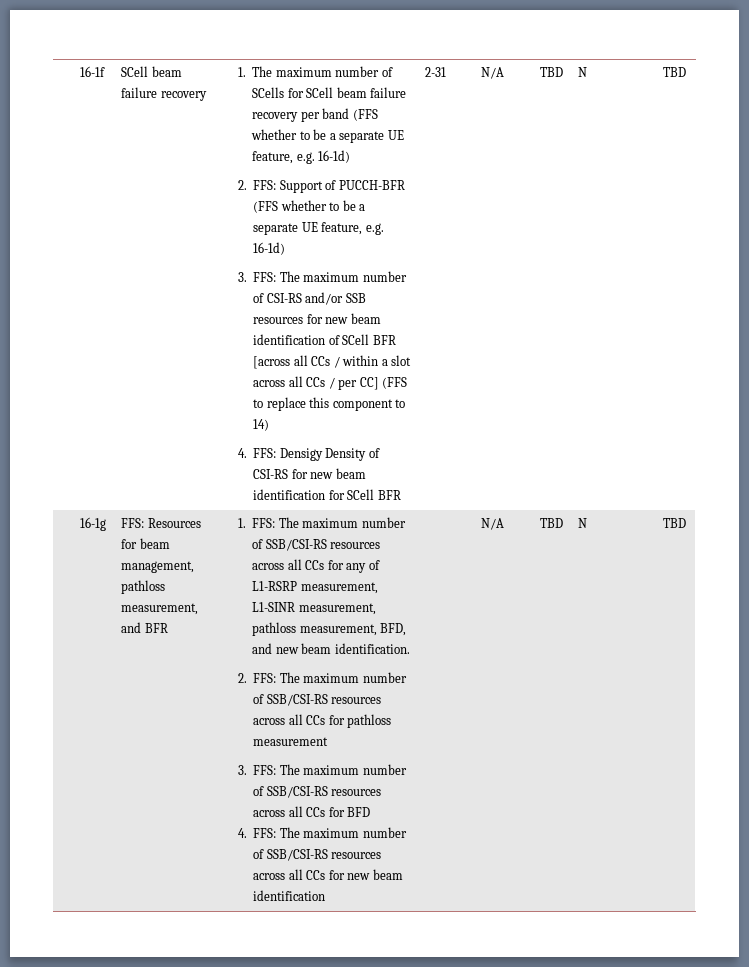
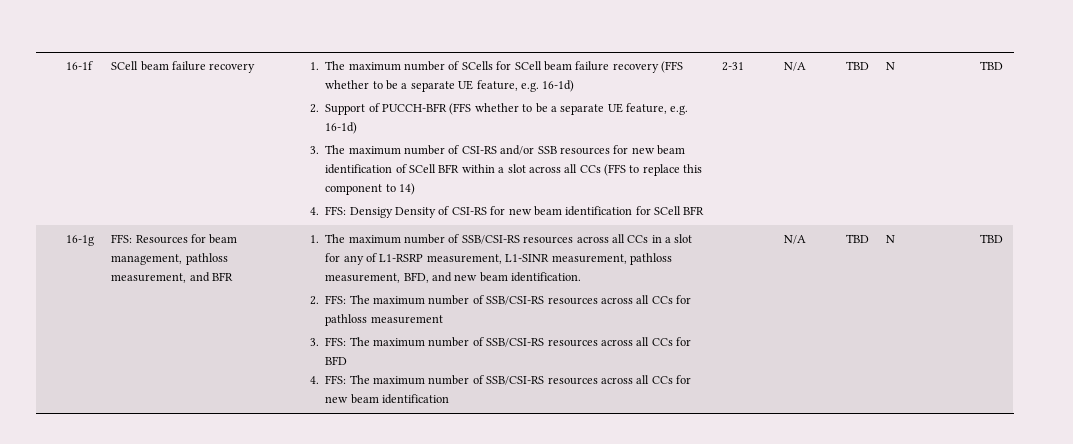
[300,108,350,122] per band -> (659, 68) none
[253,180,277,190] FFS: -> (320, 108) none
[253,272,277,282] FFS: -> (320, 150) none
[253,355,340,369] [across all CCs / -> (460, 168) none
[328,377,379,390] / per CC] -> (601, 169) none
[252,517,406,528] [252,539,381,551] [252,559,325,570] FFS: The maximum number of SSB/CSI-RS resources across all CCs -> [325,234,693,244] The maximum number of SSB/CSI-RS resources across all CCs in a slot

